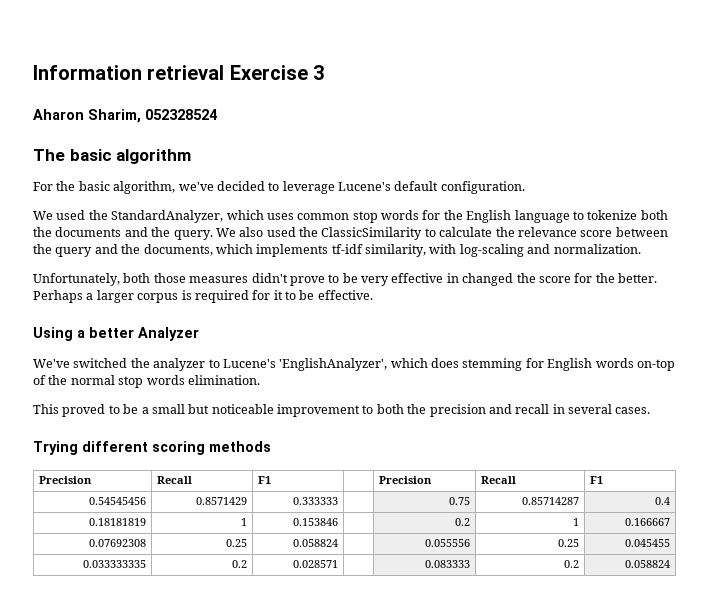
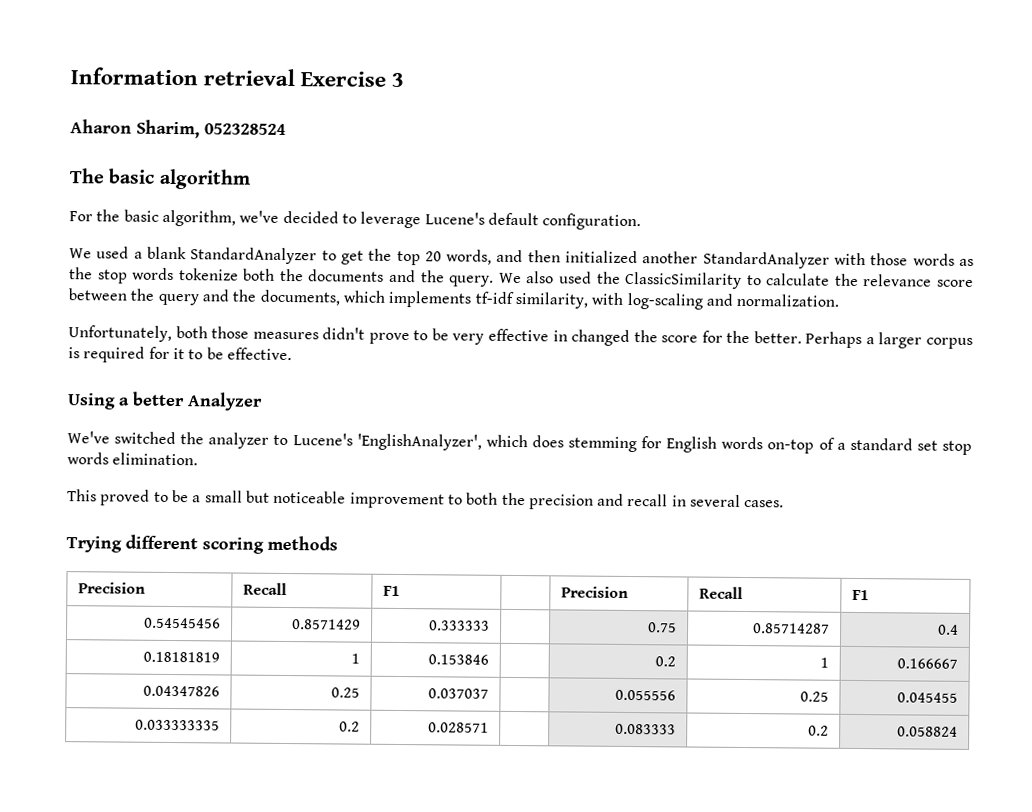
[88,210,584,223] the StandardAnalyzer, which uses common stop words for the English language to -> [133,246,974,269] [69,267,175,284] a blank StandardAnalyzer to get the top 20 words, and then initialized another StandardAnalyzer with those words as the stop words
[48,375,115,385] the normal -> [836,437,938,451] a standard set
[88,539,146,547] [225,539,247,547] [292,539,338,547] 0.07692308 | 0.25 | 0.058824 -> [142,685,220,697] [330,687,360,698] [427,688,489,699] 0.04347826 | 0.25 | 0.037037

